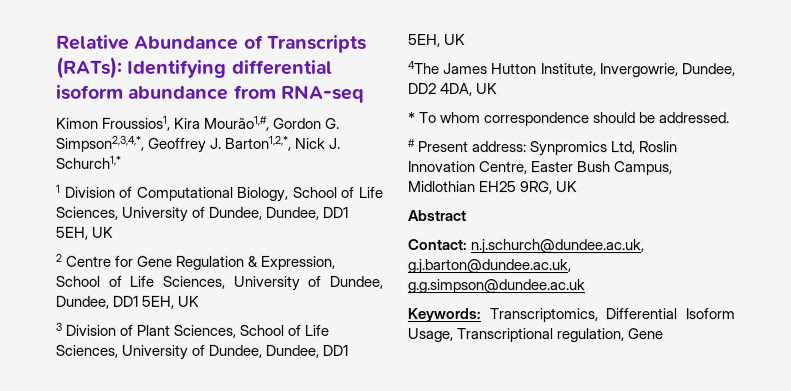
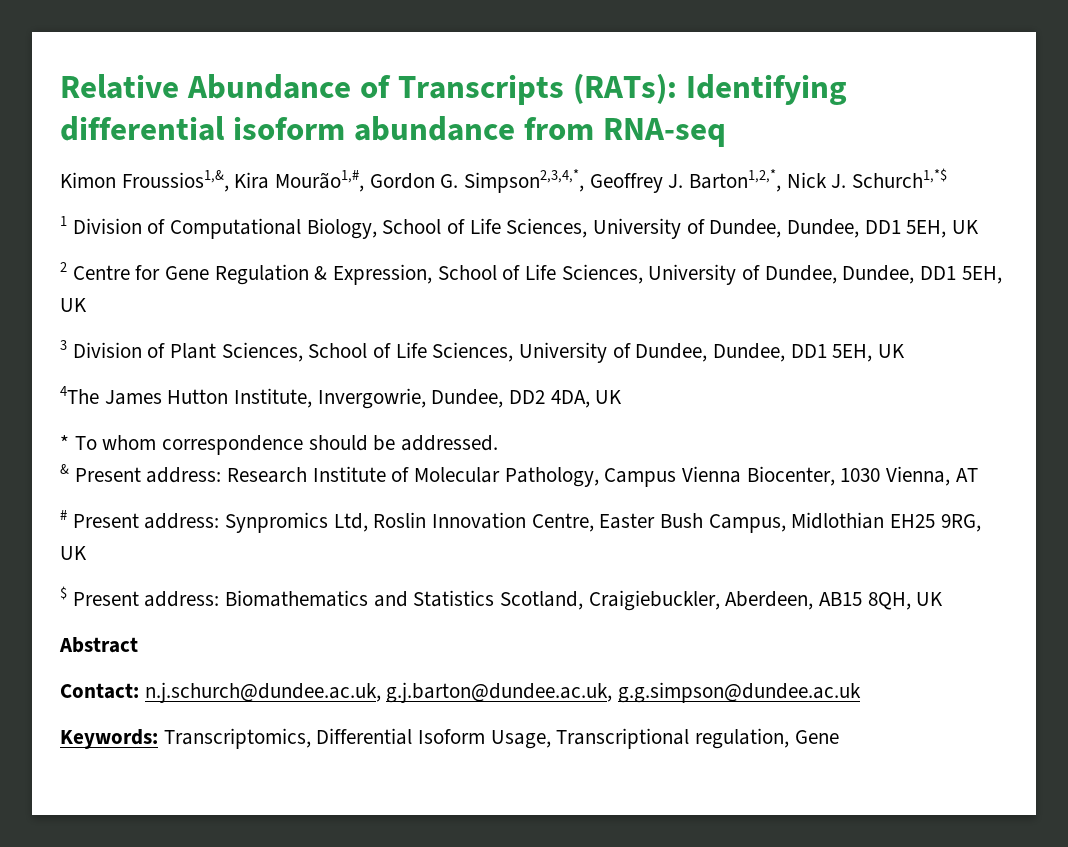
[102,115,172,131] Froussios1, -> [121,170,229,192] Froussios1,&,
[56,155,122,169] Schurch1,* -> [852,168,948,188] Schurch1,*$
(731, 118) none -> [60,464,978,487] // & Present address: Research Institute of Molecular Pathology, Campus Vienna Biocenter, 1030 Vienna, AT
(579, 187) none -> [60,586,944,611] // $ Present address: Biomathematics and Statistics Scotland, Craigiebuckler, Aberdeen, AB15 8QH, UK

